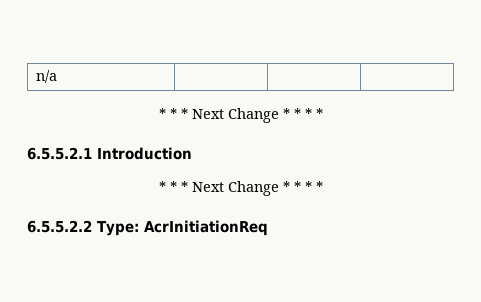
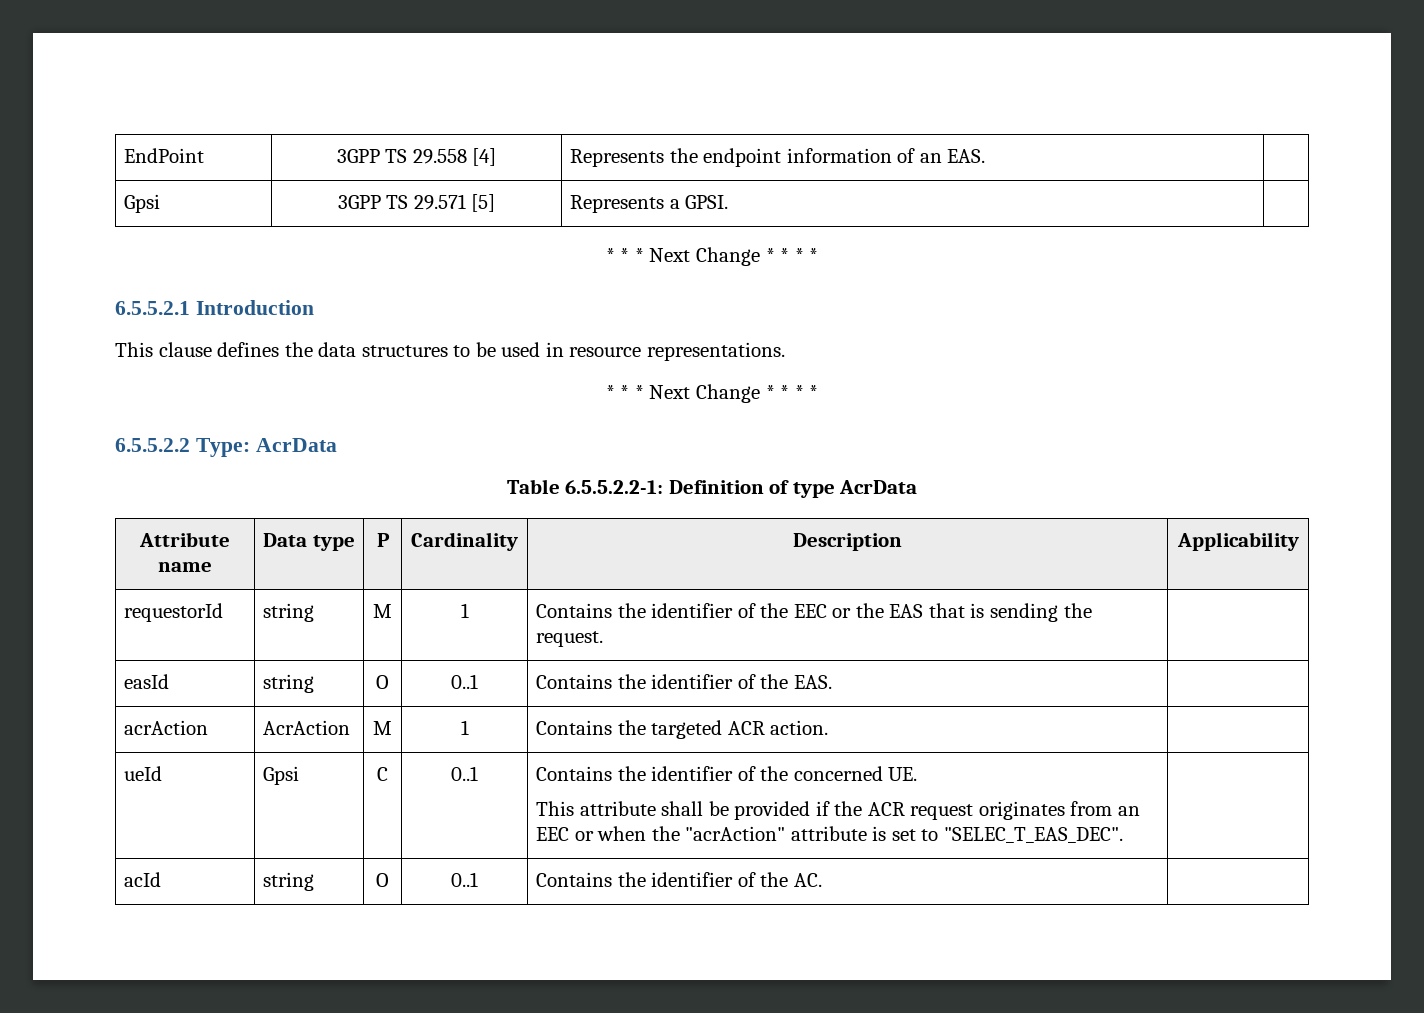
[35,70,57,83] n/a | | -> [124,148,205,163] [336,148,497,166] [570,148,986,167] [124,194,161,213] [337,194,496,212] [570,195,729,213] EndPoint | 3GPP TS 29.558 [4] | Represents the endpoint information of an EAS. | // Gpsi | 3GPP TS 29.571 [5] | Represents a GPSI.
(192, 153) none -> [115,342,785,361] // This clause defines the data structures to be used in resource representations.
[143,220,268,236] AcrInitiationReq -> [255,438,337,452] [506,479,918,498] [139,532,230,547] [158,562,212,572] [263,533,355,551] [376,533,390,547] [411,532,518,551] [793,533,902,551] [1176,532,1299,551] [124,603,224,622] [263,603,315,622] [373,604,392,618] [460,603,469,618] [536,603,1092,622] [536,631,604,647] [124,674,170,689] [263,674,315,693] [376,675,389,689] [451,674,478,689] [536,674,832,689] [124,720,209,735] [263,720,351,735] [373,721,392,735] [460,720,469,735] [536,720,829,739] [124,766,163,781] [263,766,300,785] [377,767,388,781] [451,766,478,781] [536,766,918,781] [536,801,1140,820] [536,826,1123,843] [124,872,162,887] [263,872,315,891] [376,873,389,887] [451,872,478,887] [536,872,822,887] AcrData // Table 6.5.5.2.2-1: Definition of type AcrData // Attribute name | Data type | P | Cardinality | Description | Applicability // requestorId | string | M | 1 | Contains the identifier of the EEC or the EAS that is sending the request. | // easId | string | O | 0..1 | Contains the identifier of the EAS. | // acrAction | AcrAction | M | 1 | Contains the targeted ACR action. | // ueId | Gpsi | C | 0..1 | Contains the identifier of the concerned UE. // This attribute shall be provided if the ACR request originates from an EEC or when the "acrAction" attribute is set to "SELEC_T_EAS_DEC". | // acId | string | O | 0..1 | Contains the identifier of the AC. |

